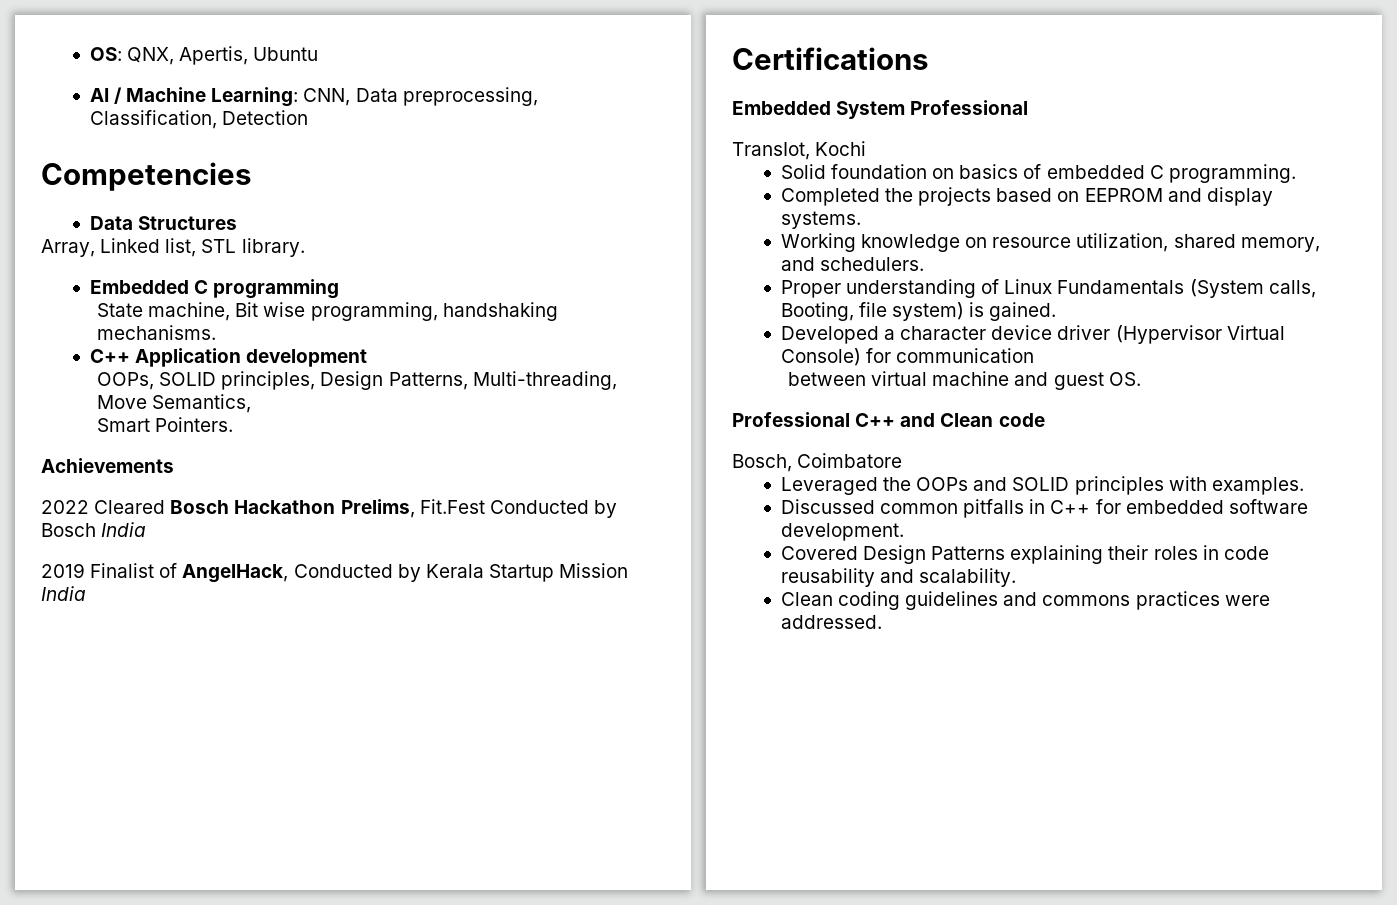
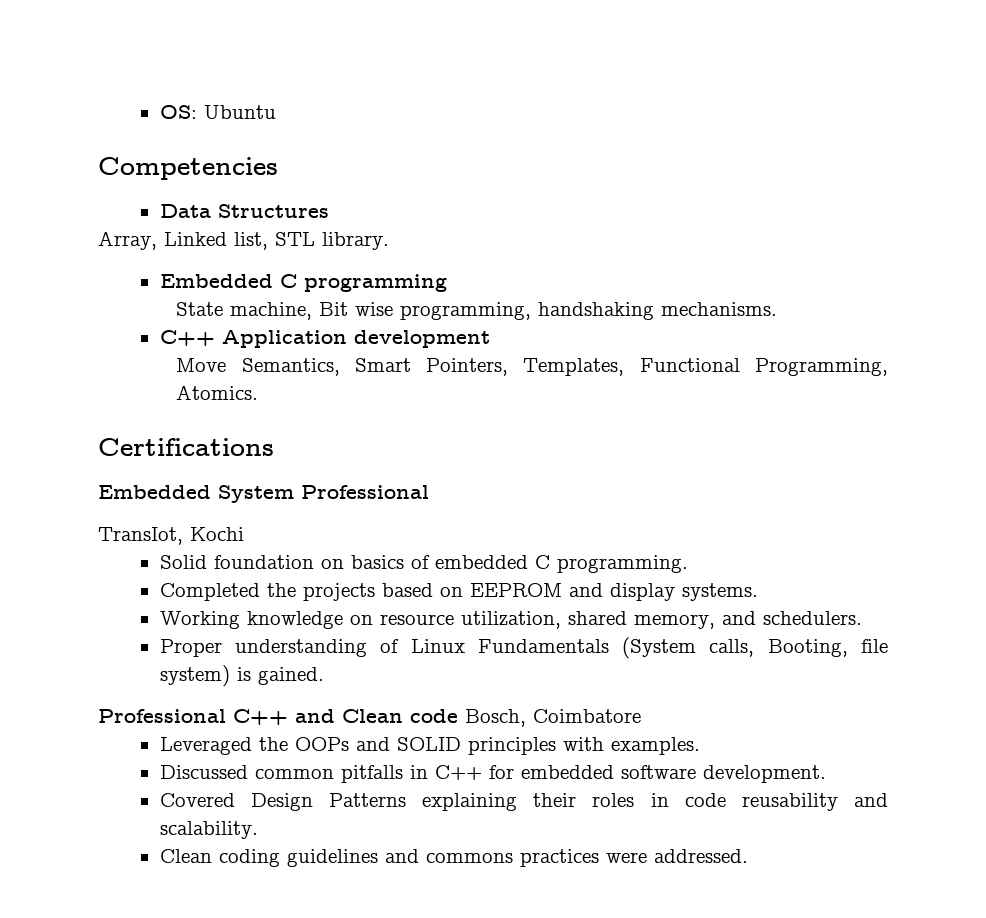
[127,46,249,65] QNX, Apertis, -> (197, 112) none
[89,87,538,107] [89,110,309,129] // AI / Machine Learning: CNN, Data preprocessing, Classification, Detection -> (276, 112) none
[96,371,617,390] [96,394,252,413] [96,417,234,432] [41,458,174,473] [41,499,617,518] [41,522,147,537] [41,563,629,583] [41,586,86,601] OOPs, SOLID principles, Design Patterns, Multi-threading, Move Semantics, // Smart Pointers. // Achievements // 2022 Cleared Bosch Hackathon Prelims, Fit.Fest Conducted by Bosch India // 2019 Finalist of AngelHack, Conducted by Kerala Startup Mission India -> [176,358,888,376] [176,385,259,400] Move Semantics, Smart Pointers, Templates, Functional Programming, Atomics.
[780,325,1285,344] [780,348,1035,366] [787,371,1141,390] // Developed a character device driver (Hypervisor Virtual Console) for communication // between virtual machine and guest OS. -> (324, 676) none
(1045, 420) // -> (458, 716) none

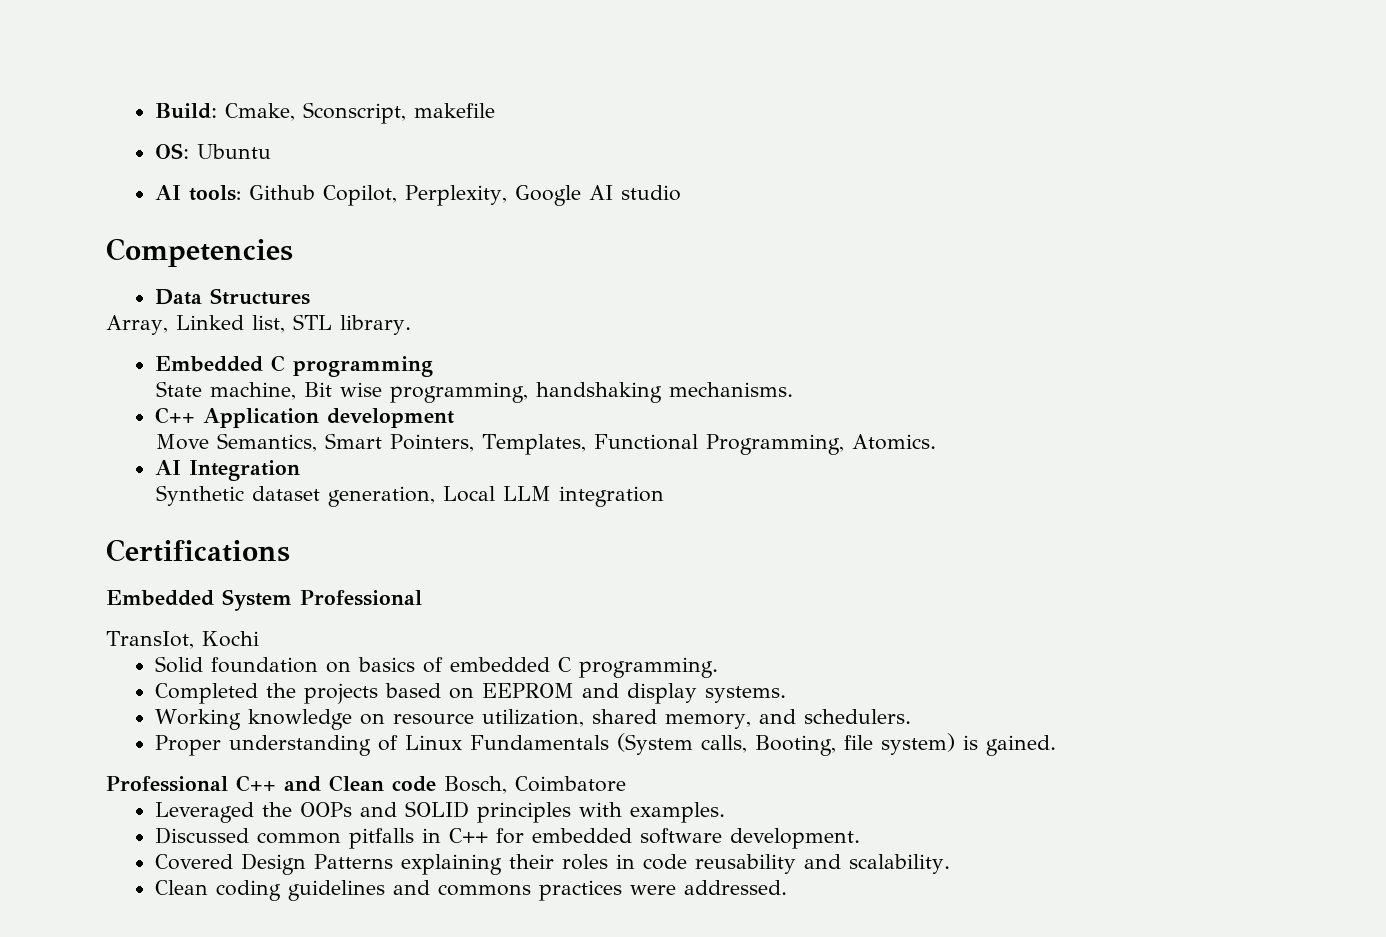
[159,105,276,119] OS: Ubuntu -> [154,102,495,124] [154,143,271,159] [154,185,681,206] Build: Cmake, Sconscript, makefile // OS: Ubuntu // AI tools: Github Copilot, Perplexity, Google AI studio
(259, 392) none -> [154,460,300,481] [156,485,665,507] // AI Integration // Synthetic dataset generation, Local LLM integration

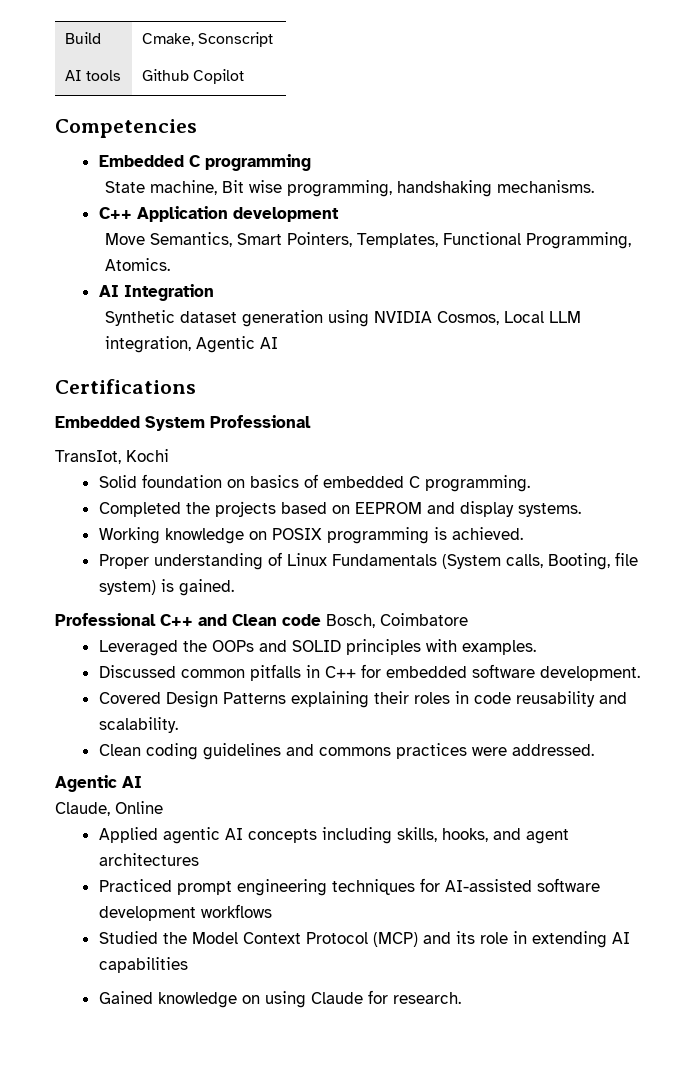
[154,102,495,124] [154,143,271,159] [154,185,681,206] [106,238,293,267] [154,288,310,305] [106,314,411,335] Build: Cmake, Sconscript, makefile // OS: Ubuntu // AI tools: Github Copilot, Perplexity, Google AI studio // Competencies // Data Structures // Array, Linked list, STL library. -> [64,32,101,44] [141,32,273,47] [64,70,121,81] [141,69,244,84] [55,119,197,138] Build | Cmake, Sconscript // AI tools | Github Copilot // Competencies
[328,486,665,507] generation, Local LLM integration -> [241,310,581,327] [104,336,278,353] generation using NVIDIA Cosmos, Local LLM integration, Agentic AI
[392,709,911,729] resource utilization, shared memory, and schedulers. -> [271,527,523,544] POSIX programming is achieved.
(787, 887) none -> [55,775,142,792] [55,801,163,816] [98,827,569,844] [98,853,199,866] [98,878,600,896] [98,904,272,921] [98,931,630,948] [98,957,188,973] [98,990,461,1008] // Agentic AI // Claude, Online // Applied agentic AI concepts including skills, hooks, and agent architectures // Practiced prompt engineering techniques for AI-assisted software development workflows // Studied the Model Context Protocol (MCP) and its role in extending AI capabilities // Gained knowledge on using Claude for research.

